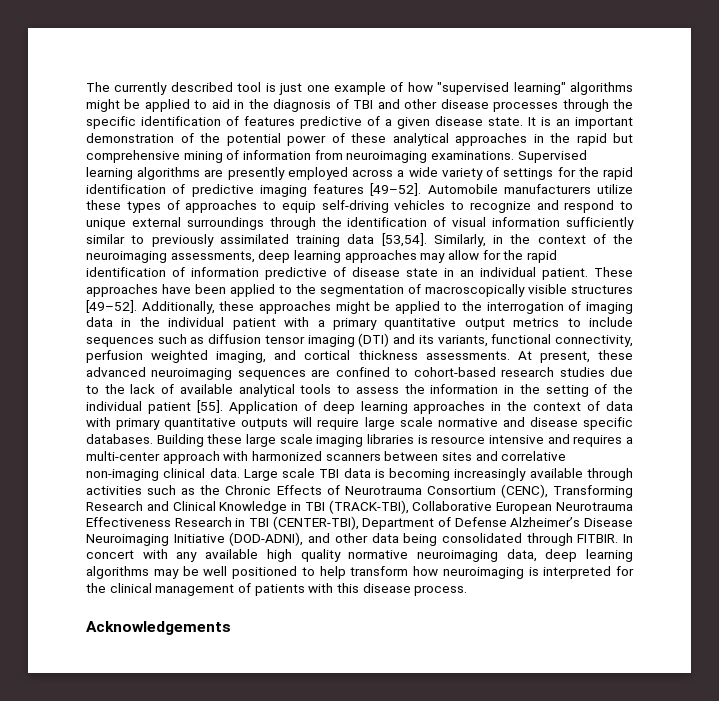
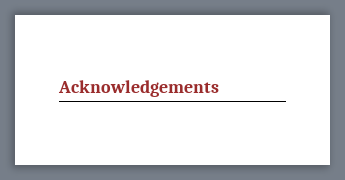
[86,82,633,95] [86,99,634,112] [86,116,633,129] [86,133,633,146] [86,150,587,163] [86,167,633,180] [86,183,633,197] [86,200,633,213] [86,217,635,230] [86,233,633,247] [86,250,557,263] [86,267,633,280] [86,284,633,297] [86,300,633,314] [86,317,633,330] [86,333,634,347] [86,350,633,363] [86,367,634,380] [86,384,634,397] [86,400,633,414] [86,417,633,430] [86,434,634,447] [86,451,567,464] [86,468,633,481] [86,484,633,498] [86,500,633,514] [86,516,634,530] [86,532,633,546] [86,549,633,562] [86,566,634,579] [86,583,468,596] The currently described tool is just one example of how "supervised learning" algorithms might be applied to aid in the diagnosis of TBI and other disease processes through the specific identification of features predictive of a given disease state. It is an important demonstration of the potential power of these analytical approaches in the rapid but comprehensive mining of information from neuroimaging examinations. Supervised learning algorithms are presently employed across a wide variety of settings for the rapid identification of predictive imaging features [49–52]. Automobile manufacturers utilize these types of approaches to equip self-driving vehicles to recognize and respond to unique external surroundings through the identification of visual information sufficiently similar to previously assimilated training data [53,54]. Similarly, in the context of the neuroimaging assessments, deep learning approaches may allow for the rapid identification of information predictive of disease state in an individual patient. These approaches have been applied to the segmentation of macroscopically visible structures [49–52]. Additionally, these approaches might be applied to the interrogation of imaging data in the individual patient with a primary quantitative output metrics to include sequences such as diffusion tensor imaging (DTI) and its variants, functional connectivity, perfusion weighted imaging, and cortical thickness assessments. At present, these advanced neuroimaging sequences are confined to cohort-based research studies due to the lack of available analytical tools to assess the information in the setting of the individual patient [55]. Application of deep learning approaches in the context of data with primary quantitative outputs will require large scale normative and disease specific databases. Building these large scale imaging libraries is resource intensive and requires a multi-center approach with harmonized scanners between sites and correlative non-imaging clinical data. Large scale TBI data is becoming increasingly available through activities such as the Chronic Effects of Neurotrauma Consortium (CENC), Transforming Research and Clinical Knowledge in TBI (TRACK-TBI), Collaborative European Neurotrauma Effectiveness Research in TBI (CENTER-TBI), Department of Defense Alzheimer’s Disease Neuroimaging Initiative (DOD-ADNI), and other data being consolidated through FITBIR. In concert with any available high quality normative neuroimaging data, deep learning algorithms may be well positioned to help transform how neuroimaging is interpreted for the clinical management of patients with this disease process. // -> (58, 88) none

